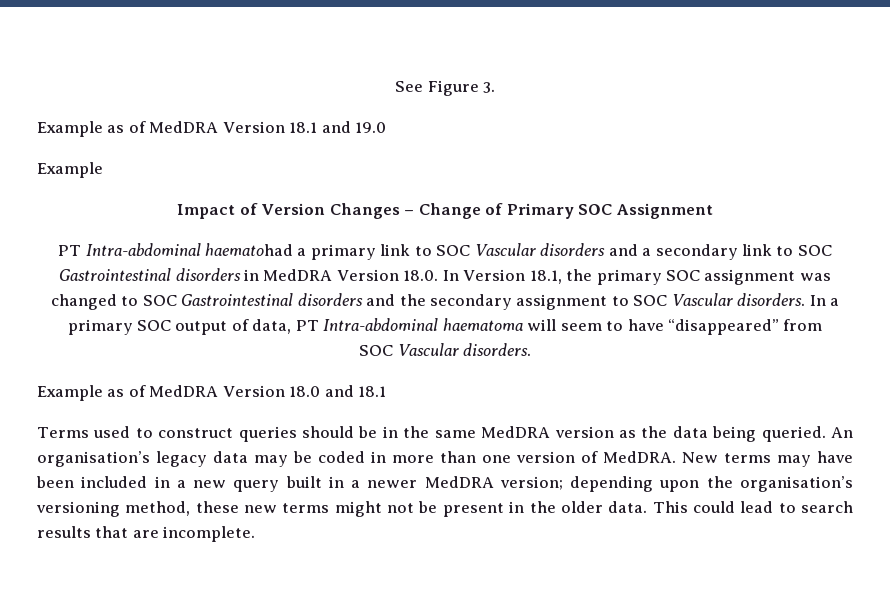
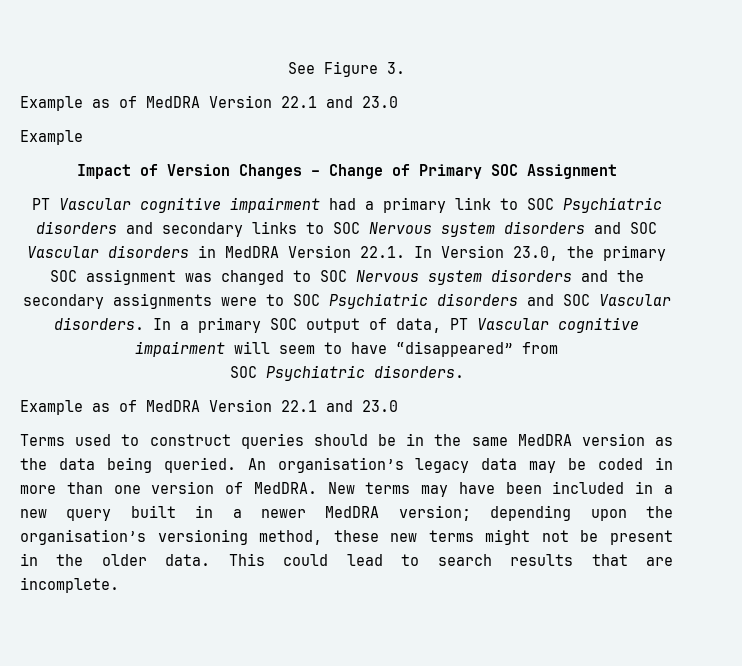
[289,121,387,133] 18.1 and 19.0 -> [281,96,398,108] 22.1 and 23.0
[85,243,294,256] Intra-abdominal haematohad -> [58,197,356,213] Vascular cognitive impairment had
[474,243,832,260] [59,268,172,281] Vascular disorders and a secondary link to SOC Gastrointestinal -> [562,197,662,213] [36,221,657,237] [27,246,99,258] Psychiatric disorders and secondary links to SOC Nervous system disorders and SOC Vascular
[403,270,439,281] 18.0. -> [360,246,405,258] 22.1.
[529,270,562,284] 18.1, -> [513,246,558,261] 23.0,
[181,293,294,306] Gastrointestinal -> [355,270,482,285] Nervous system
[516,294,629,310] assignment to -> [112,293,554,309] assignments were to SOC Psychiatric disorders and
[323,318,523,331] Intra-abdominal haematoma -> [477,317,639,333] [135,341,225,357] Vascular cognitive impairment
[397,343,459,356] Vascular -> [265,365,365,381] Psychiatric
[289,385,387,397] 18.0 and 18.1 -> [281,400,398,412] 22.1 and 23.0

